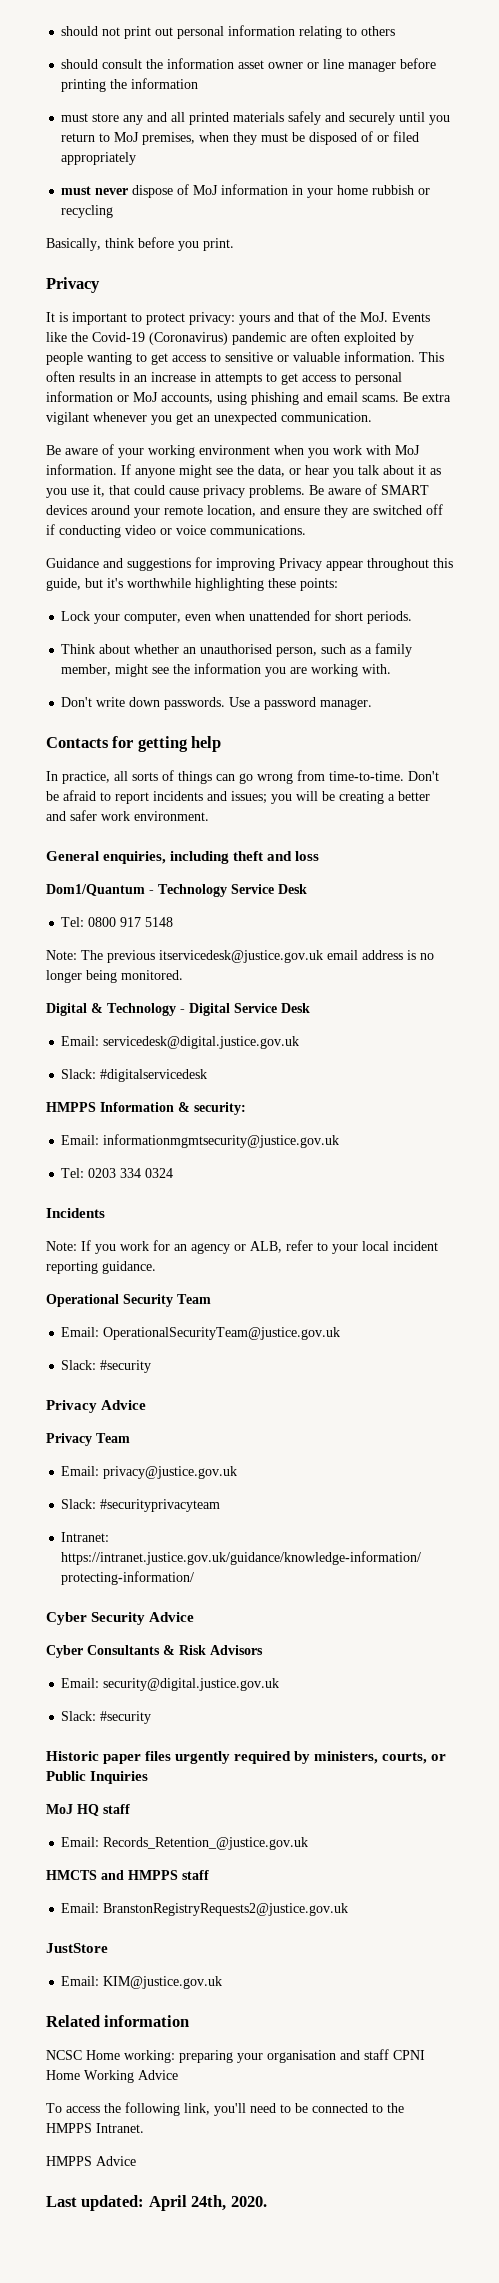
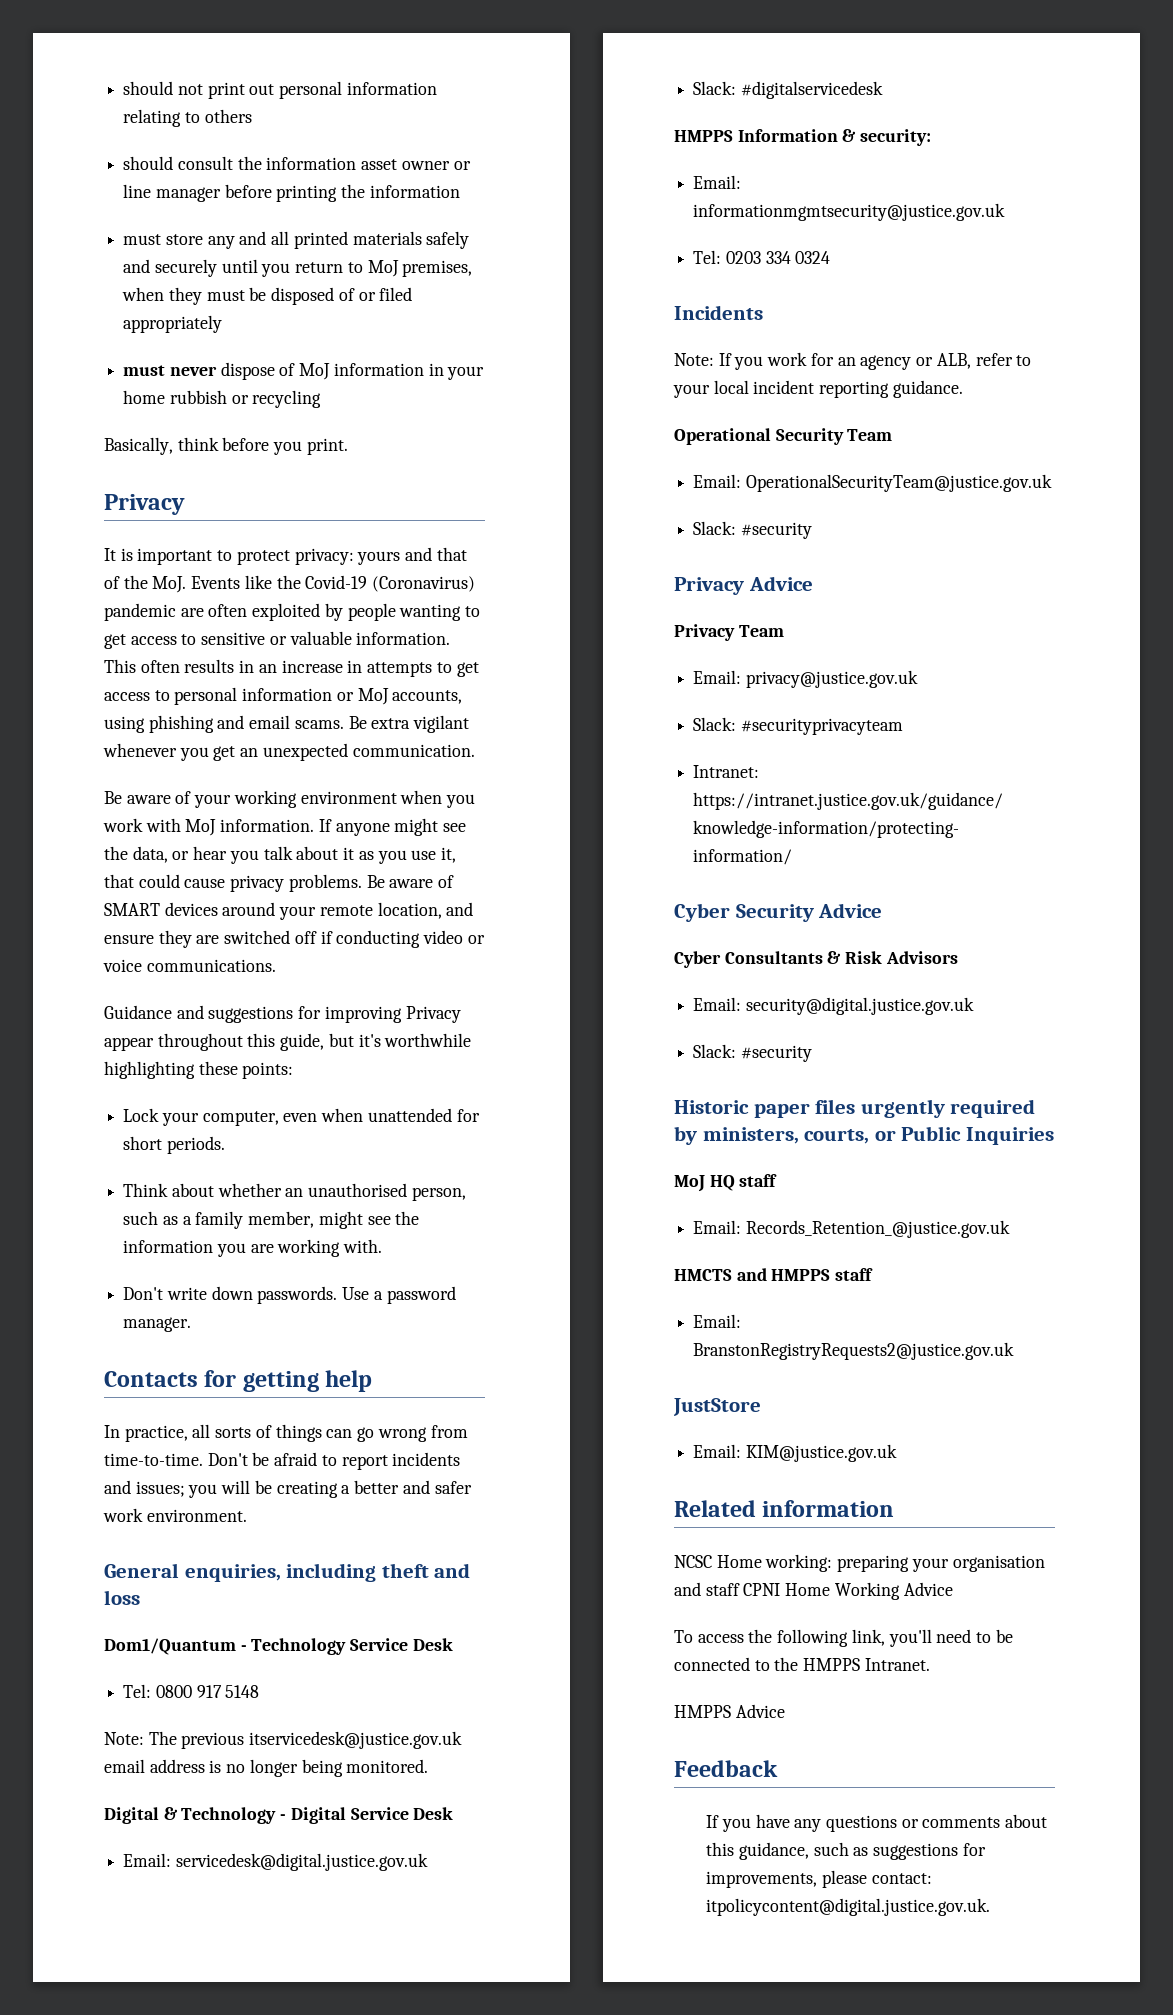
[46,2195,267,2211] Last updated: April 24th, 2020. -> [674,1760,778,1777] [706,1814,1048,1832] [706,1842,986,1860] [706,1870,932,1888] [706,1898,991,1916] Feedback // If you have any questions or comments about this guidance, such as suggestions for improvements, please contact: itpolicycontent@digital.justice.gov.uk.

